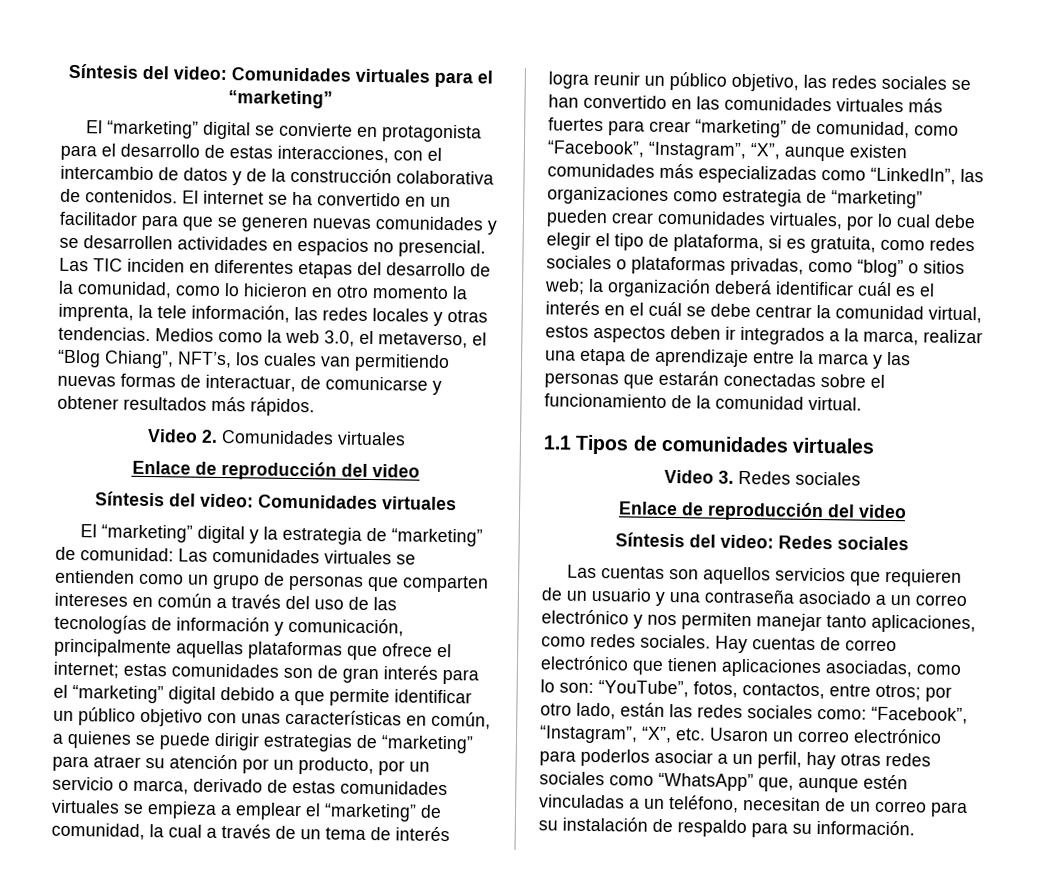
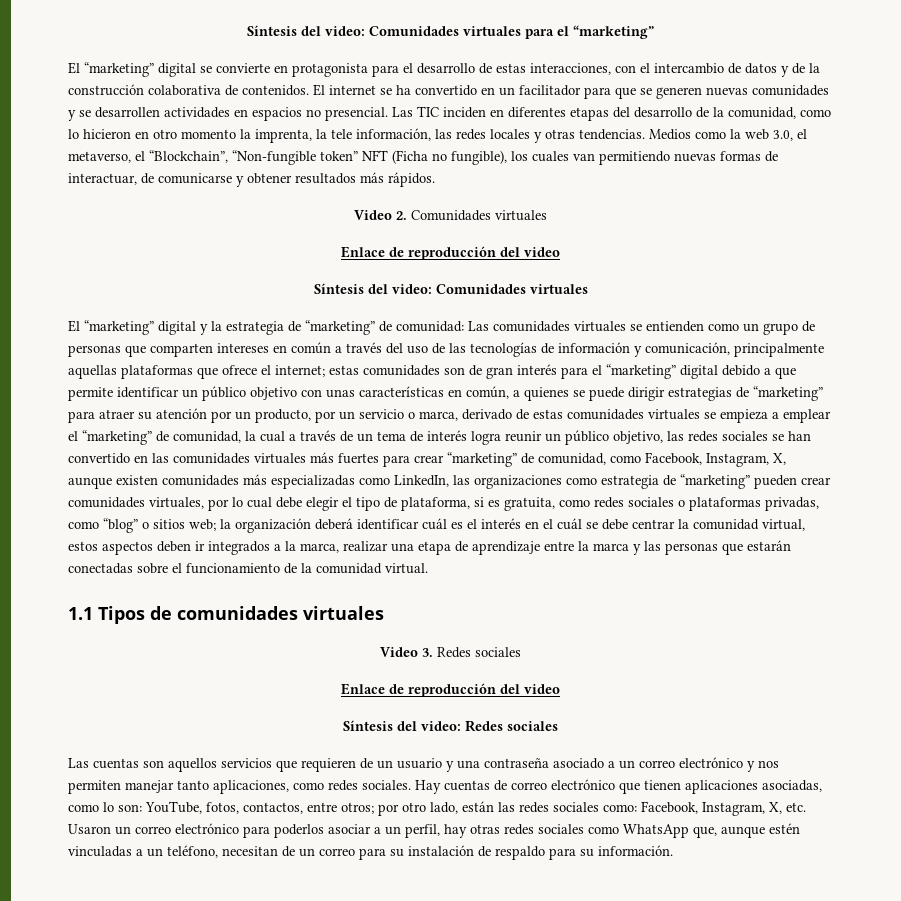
[57,349,232,369] “Blog Chiang”, NFT’s, -> [149,150,507,165] “Blockchain”, “Non-fungible token” NFT (Ficha no fungible),
[547,140,781,161] “Facebook”, “Instagram”, “X”, -> [645,452,786,467] Facebook, Instagram, X,
[870,167,956,185] “LinkedIn”, -> [394,475,449,487] LinkedIn,
[598,680,689,698] “YouTube”, -> [145,801,202,814] YouTube,
[871,706,968,725] [539,725,672,744] “Facebook”, “Instagram”, “X”, -> [641,801,782,816] Facebook, Instagram, X,
[658,772,754,792] “WhatsApp” -> [623,824,689,838] WhatsApp

